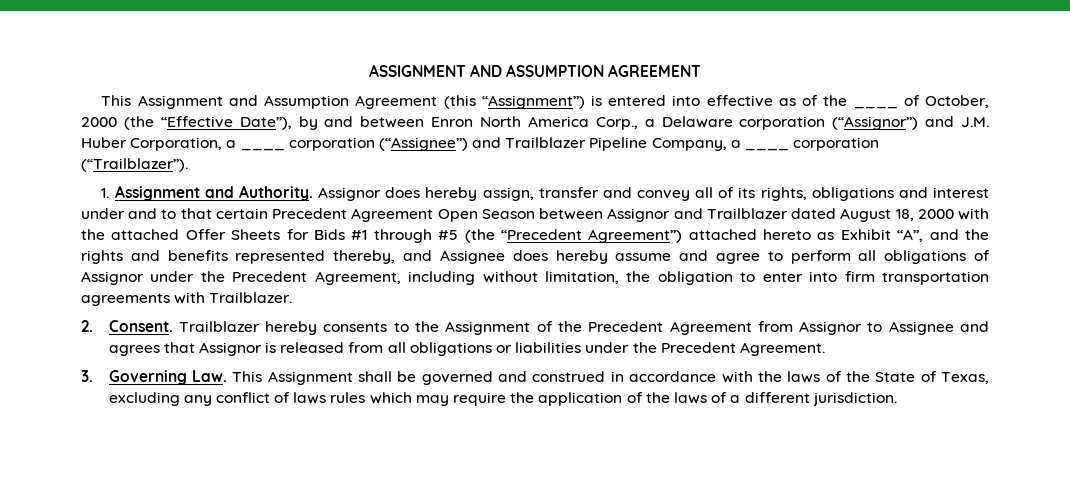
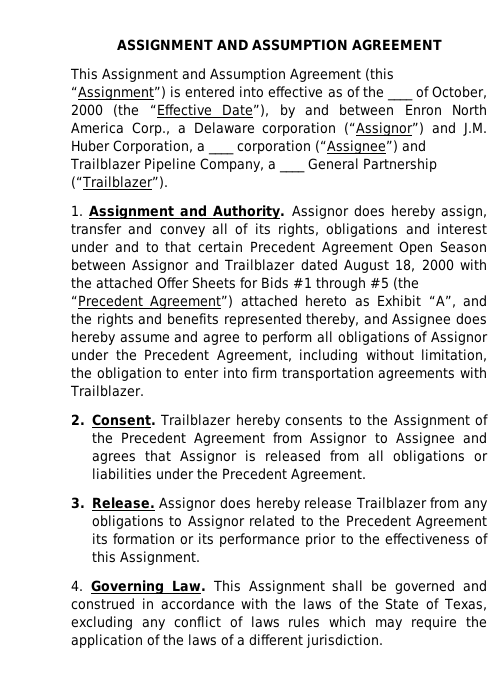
[793,137,880,151] corporation -> [307,158,437,172] General Partnership
(93, 376) none -> [91,497,488,511] [91,515,487,529] [91,533,489,547] [91,551,200,565] [71,580,83,591] Release. Assignor does hereby release Trailblazer from any obligations to Assignor related to the Precedent Agreement its formation or its performance prior to the effectiveness of this Assignment. // 4.

